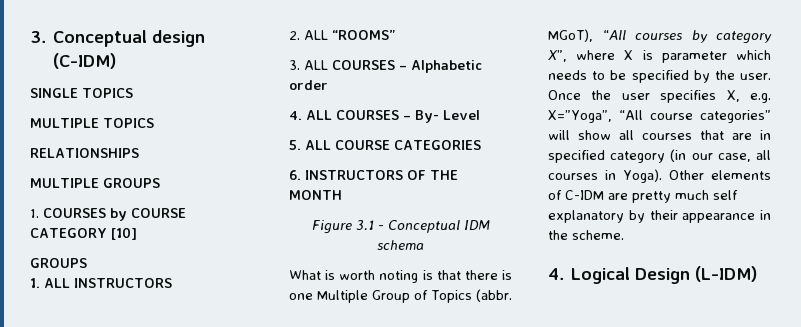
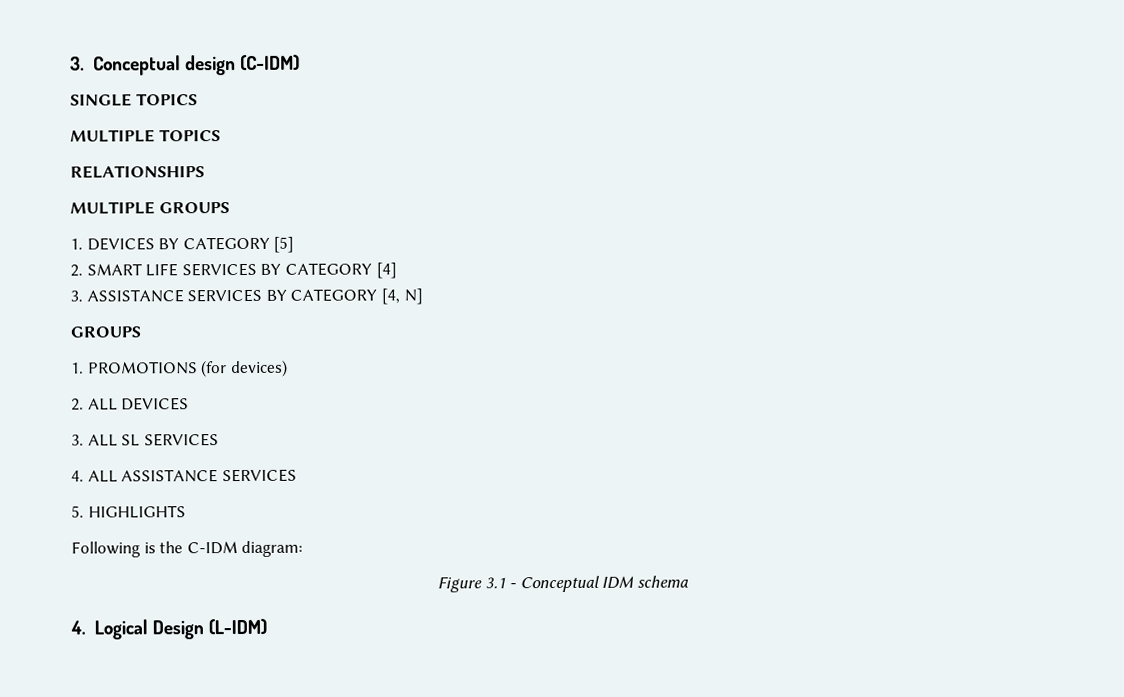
[43,208,186,221] [30,227,137,240] [30,258,87,268] [30,278,172,288] COURSES by COURSE CATEGORY [10] // GROUPS // 1. ALL INSTRUCTORS -> [86,236,295,253] [70,262,397,279] [70,288,423,305] [70,326,141,338] [71,359,288,378] DEVICES BY CATEGORY [5] // 2. SMART LIFE SERVICES BY CATEGORY [4] // 3. ASSISTANCE SERVICES BY CATEGORY [4, N] // GROUPS // 1. PROMOTIONS (for devices)
[332,30,395,40] “ROOMS” -> [121,397,190,411] DEVICES
[332,60,482,73] [289,80,328,90] [289,110,480,123] [289,140,481,150] [289,170,458,180] [289,190,342,200] COURSES – Alphabetic order // 4. ALL COURSES – By- Level // 5. ALL COURSE CATEGORIES // 6. INSTRUCTORS OF THE MONTH -> [121,433,219,447] [71,468,297,483] [71,505,186,519] [71,540,304,558] SL SERVICES // 4. ALL ASSISTANCE SERVICES // 5. HIGHLIGHTS // Following is the C-IDM diagram:
[289,270,512,283] [289,289,512,303] [548,29,772,44] [548,50,771,63] [548,70,771,83] [548,90,771,103] [548,110,771,123] [548,130,771,140] [548,149,771,163] [548,169,771,183] [548,190,738,203] [548,210,771,223] [548,230,624,240] // What is worth noting is that there is one Multiple Group of Topics (abbr. MGoT), “All courses by category X”, where X is parameter which needs to be specified by the user. Once the user specifies X, e.g. X=”Yoga”, “All course categories” will show all courses that are in specified category (in our case, all courses in Yoga). Other elements of C-IDM are pretty much self explanatory by their appearance in the scheme. -> (689, 581) none

